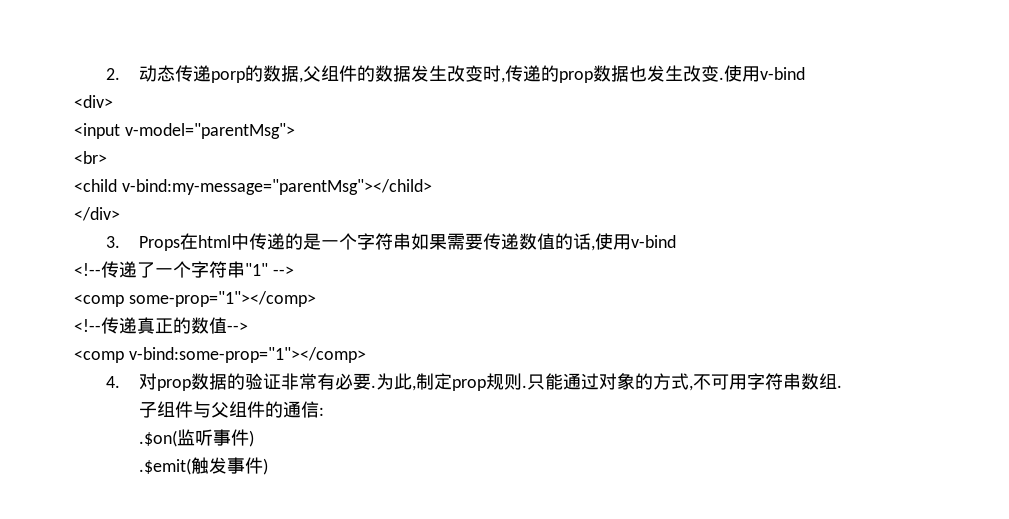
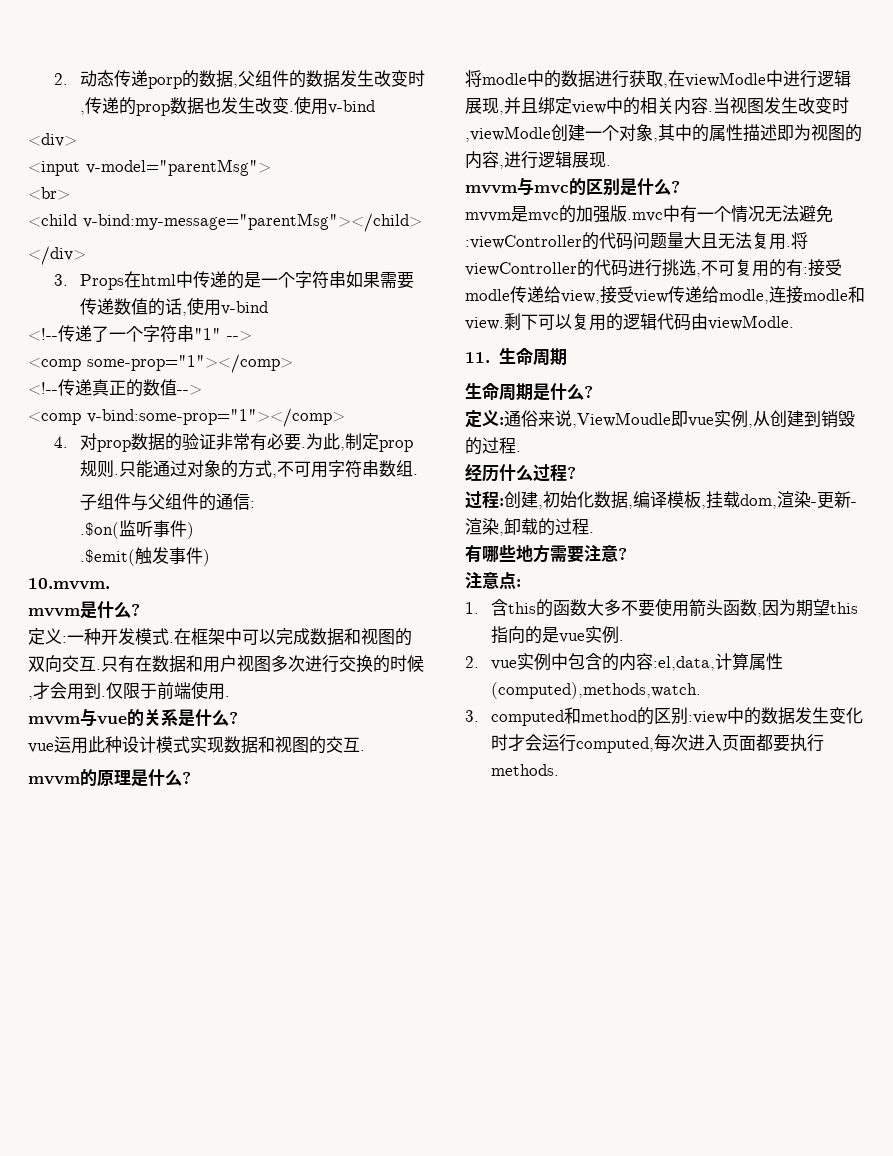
(268, 466) none -> [28,578,110,590] [28,601,140,619] [28,628,412,646] [28,655,424,673] [28,681,230,700] [28,708,238,727] [28,736,365,754] [28,769,191,787] [465,70,851,88] [465,97,849,115] [465,124,862,142] [465,151,611,169] [465,177,680,196] [465,205,833,223] [465,232,808,250] [465,259,842,277] [465,286,865,304] [465,313,794,331] [465,348,567,365] [465,383,593,401] [465,410,855,428] [465,437,521,455] [465,464,576,482] [465,491,857,509] [465,518,594,536] [465,544,627,563] [465,572,521,589] [465,598,859,617] [491,626,625,644] [465,653,784,671] [491,682,702,699] [465,707,864,726] [491,734,825,753] [491,764,560,776] // 10.mvvm. // mvvm是什么? // 定义:一种开发模式.在框架中可以完成数据和视图的双向交互.只有在数据和用户视图多次进行交换的时候,才会用到.仅限于前端使用. // mvvm与vue的关系是什么? // vue运用此种设计模式实现数据和视图的交互. // mvvm的原理是什么? // 将modle中的数据进行获取,在viewModle中进行逻辑展现,并且绑定view中的相关内容.当视图发生改变时,viewModle创建一个对象,其中的属性描述即为视图的内容,进行逻辑展现. // mvvm与mvc的区别是什么? // mvvm是mvc的加强版.mvc中有一个情况无法避免:viewController的代码问题量大且无法复用.将viewController的代码进行挑选,不可复用的有:接受modle传递给view,接受view传递给modle,连接modle和view.剩下可以复用的逻辑代码由viewModle. // 11.生命周期 // 生命周期是什么? // 定义:通俗来说,ViewMoudle即vue实例,从创建到销毁的过程. // 经历什么过程? // 过程:创建,初始化数据,编译模板,挂载dom,渲染-更新-渲染,卸载的过程. // 有哪些地方需要注意? // 注意点: // 1.含this的函数大多不要使用箭头函数,因为期望this指向的是vue实例. // 2. vue实例中包含的内容:el,data,计算属性(computed),methods,watch. // 3. computed和method的区别:view中的数据发生变化时才会运行computed,每次进入页面都要执行methods.

